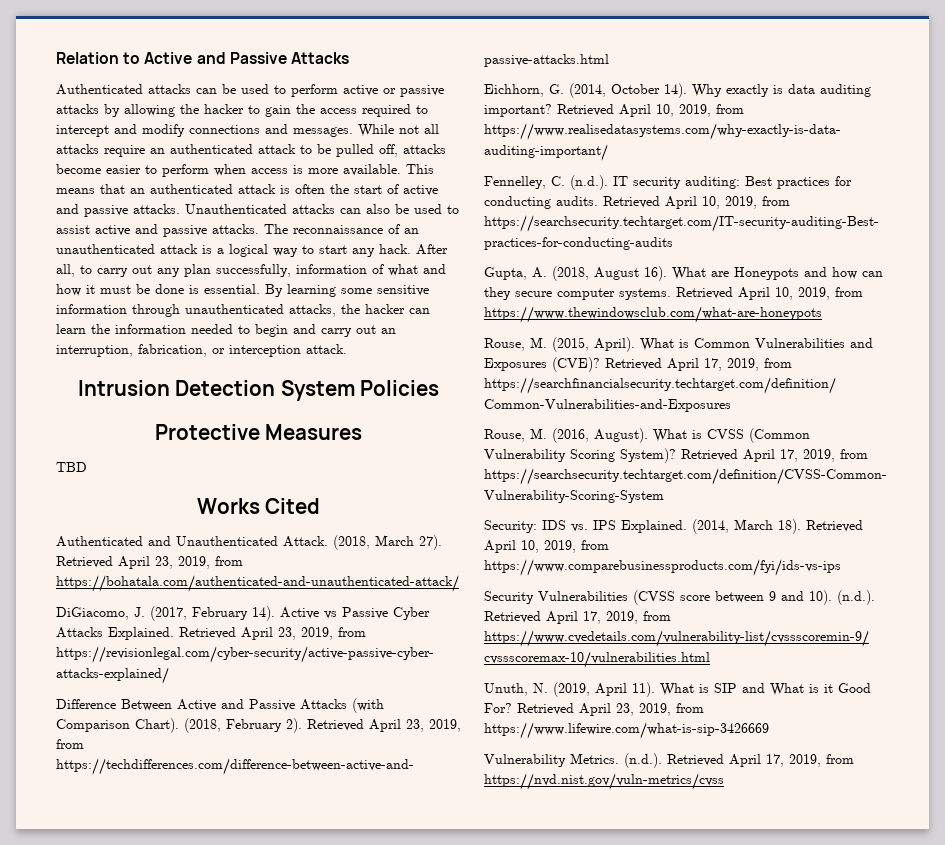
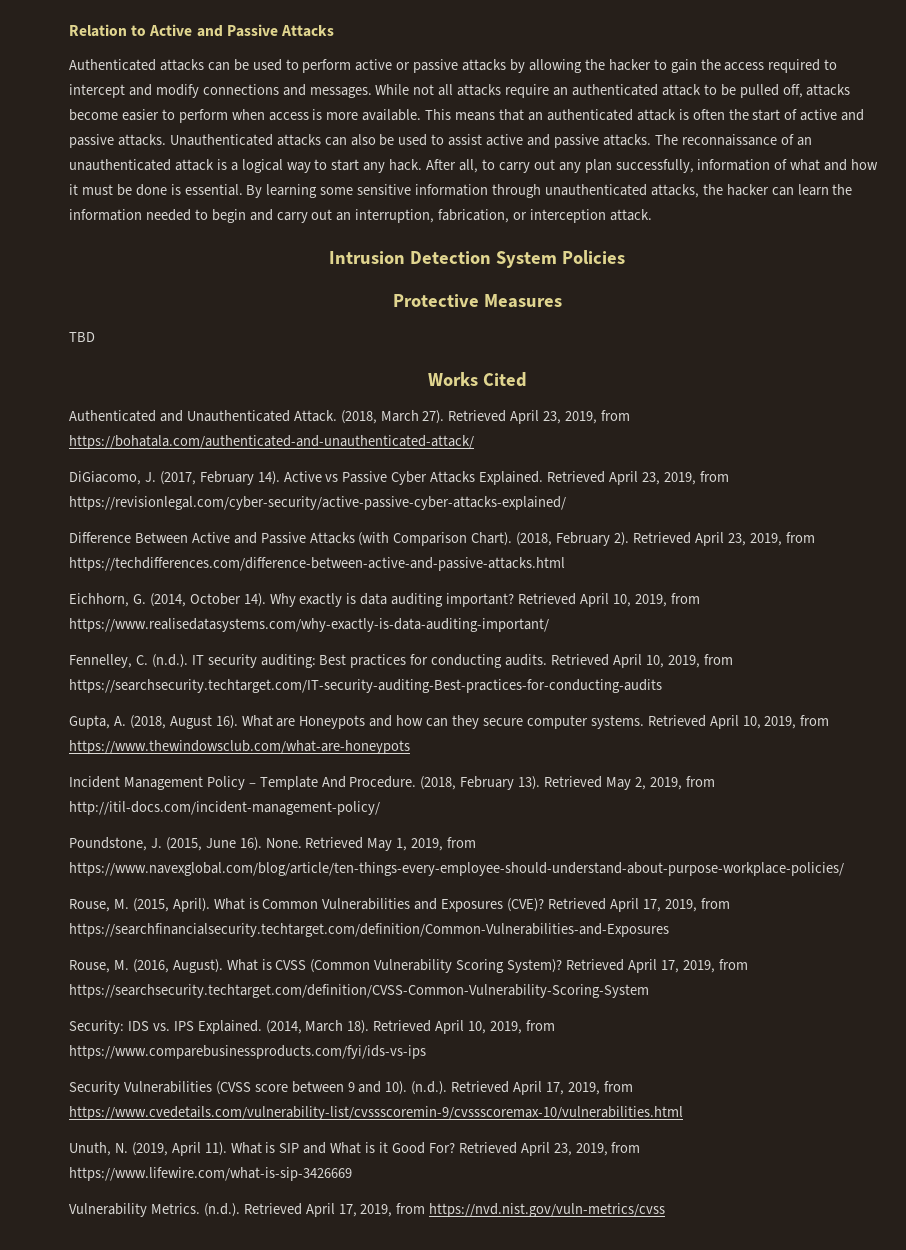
(822, 314) none -> [69,776,715,790] [69,801,380,815] [69,837,477,851] [69,862,844,876] // Incident Management Policy – Template And Procedure. (2018, February 13). Retrieved May 2, 2019, from http://itil-docs.com/incident-management-policy/ // Poundstone, J. (2015, June 16). None. Retrieved May 1, 2019, from https://www.navexglobal.com/blog/article/ten-things-every-employee-should-understand-about-purpose-workplace-policies/

